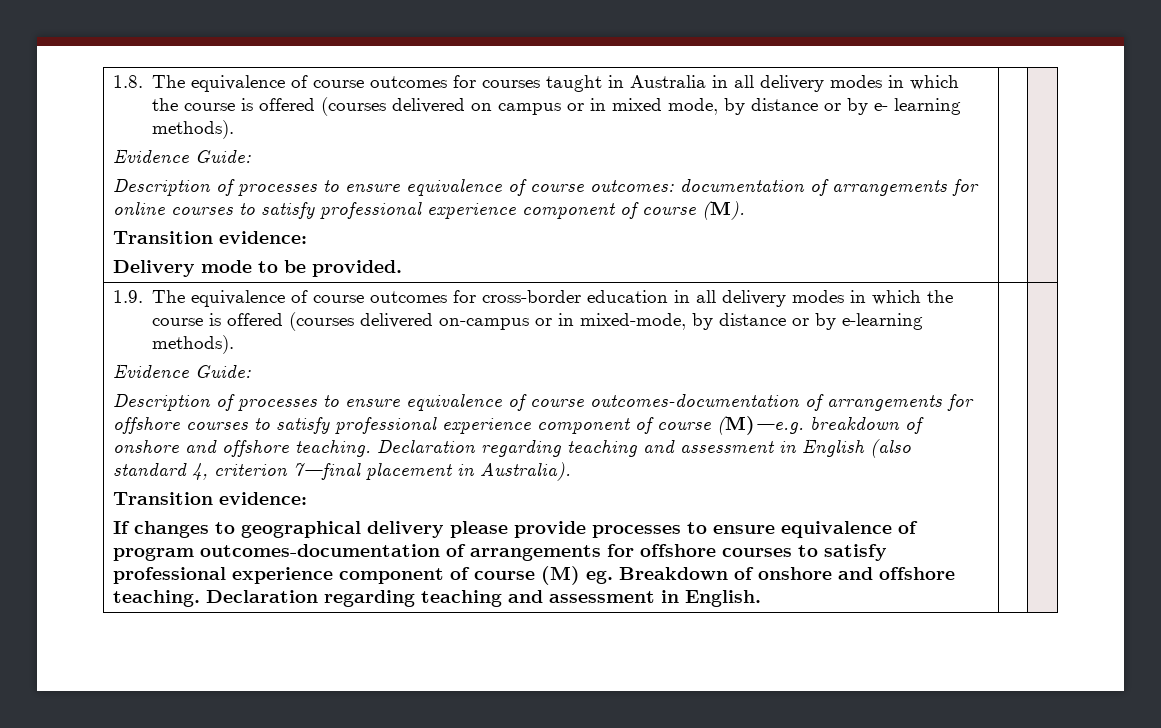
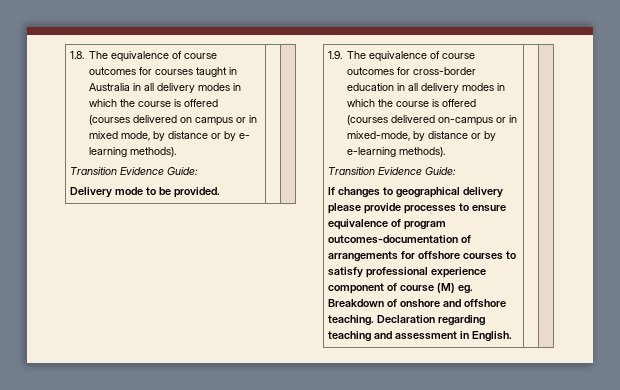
[112,149,251,163] [112,179,979,196] [112,201,745,220] [112,231,307,244] Evidence Guide: // Description of processes to ensure equivalence of course outcomes: documentation of arrangements for online courses to satisfy professional experience component of course (M). // Transition evidence: -> [69,167,198,175] Transition Evidence Guide:
[112,364,251,378] [112,394,974,411] [112,416,924,435] [112,439,911,458] [112,462,571,481] [112,492,307,505] Evidence Guide: // Description of processes to ensure equivalence of course outcomes-documentation of arrangements for offshore courses to satisfy professional experience component of course (M)—e.g. breakdown of onshore and offshore teaching. Declaration regarding teaching and assessment in English (also standard 4, criterion 7—final placement in Australia). // Transition evidence: -> [327,167,456,175] Transition Evidence Guide:

